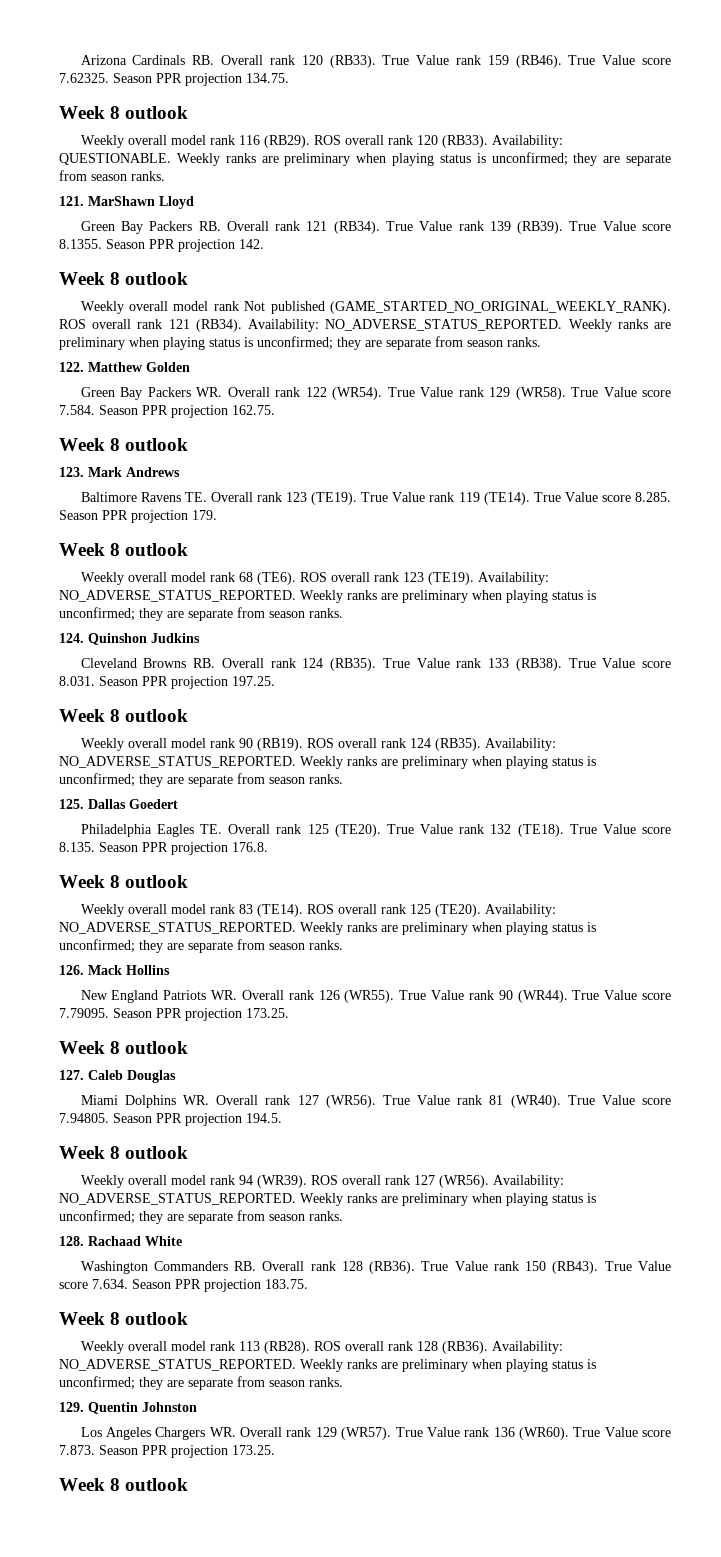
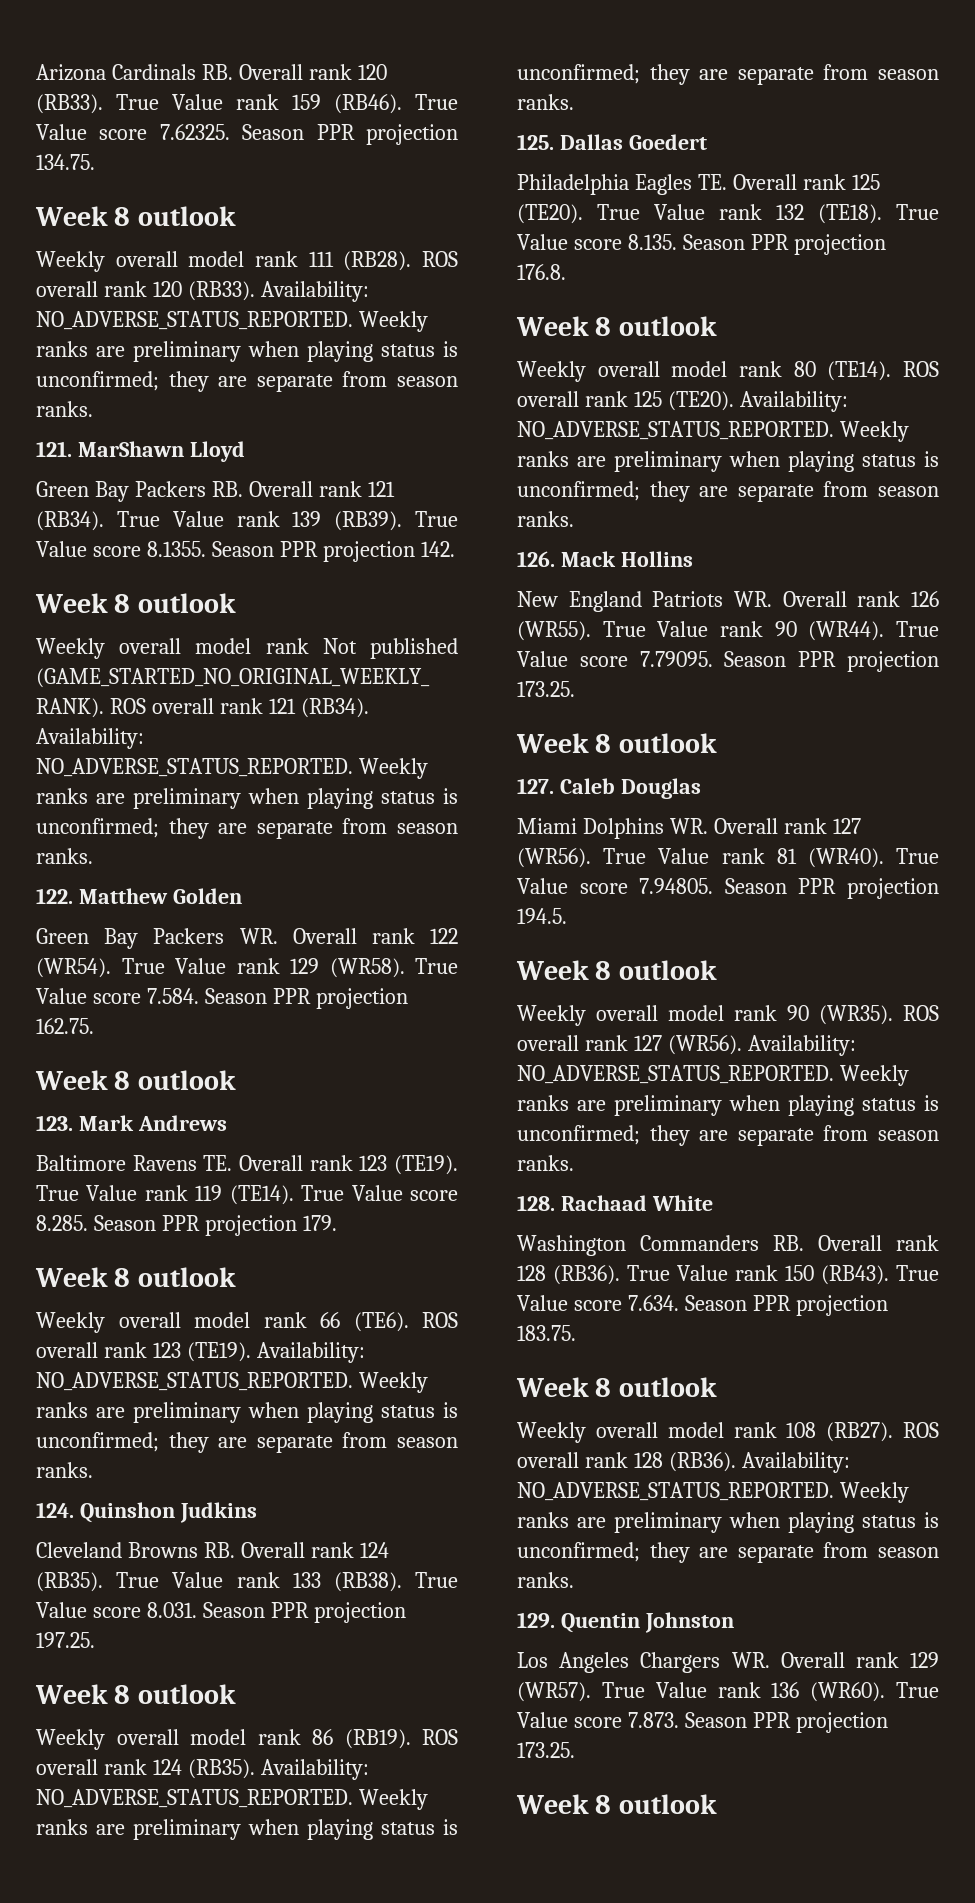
[238,135,310,148] 116 (RB29). -> [308,251,412,271] 111 (RB28).
[59,153,171,165] QUESTIONABLE. -> [36,311,353,330] NO_ADVERSE_STATUS_REPORTED.
[238,572,253,582] 68 -> [320,1312,340,1328] 66
[238,738,253,748] 90 -> [312,1729,333,1745] 86
[238,904,253,914] 83 -> [793,361,816,377] 80
[238,1175,307,1188] 94 (WR39). -> [787,1005,893,1025] 90 (WR35).
[238,1341,310,1354] 113 (RB28). -> [786,1422,894,1442] 108 (RB27).

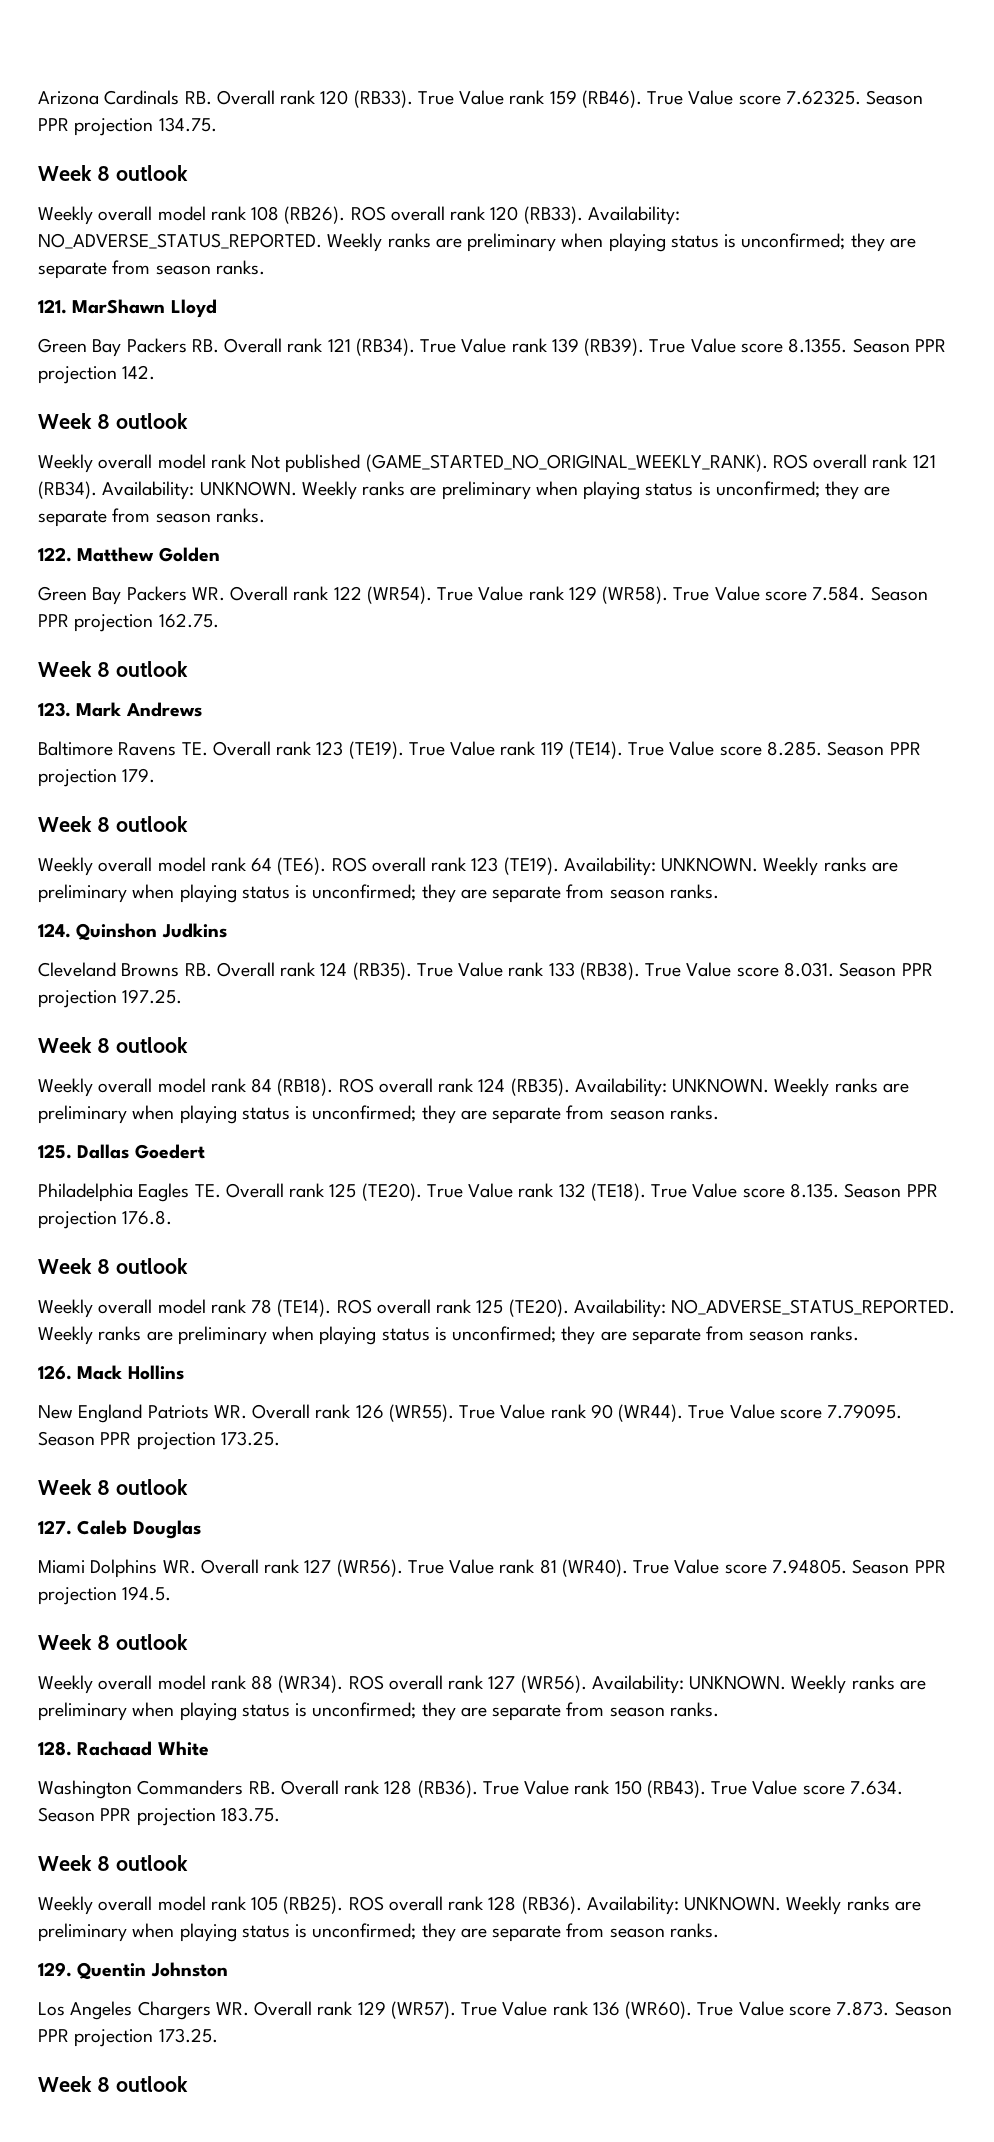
[308,251,412,271] 111 (RB28). -> [251,206,346,224] 108 (RB26).
[36,758,353,777] NO_ADVERSE_STATUS_REPORTED. -> [199,481,297,496] UNKNOWN.
[320,1312,340,1328] 66 -> [251,858,273,872] 64
[36,1372,353,1391] NO_ADVERSE_STATUS_REPORTED. -> [661,857,759,872] UNKNOWN.
[312,1729,411,1749] 86 (RB19). -> [251,1078,334,1096] 84 (RB18).
[36,1789,353,1808] NO_ADVERSE_STATUS_REPORTED. -> [672,1078,770,1093] UNKNOWN.
[793,361,816,377] 80 -> [251,1299,273,1314] 78
[787,1005,893,1025] 90 (WR35). -> [251,1675,344,1693] 88 (WR34).
[517,1065,834,1084] NO_ADVERSE_STATUS_REPORTED. -> [689,1675,787,1690] UNKNOWN.
[786,1422,894,1442] 108 (RB27). -> [251,1896,344,1914] 105 (RB25).
[517,1482,834,1501] NO_ADVERSE_STATUS_REPORTED. -> [684,1896,782,1911] UNKNOWN.

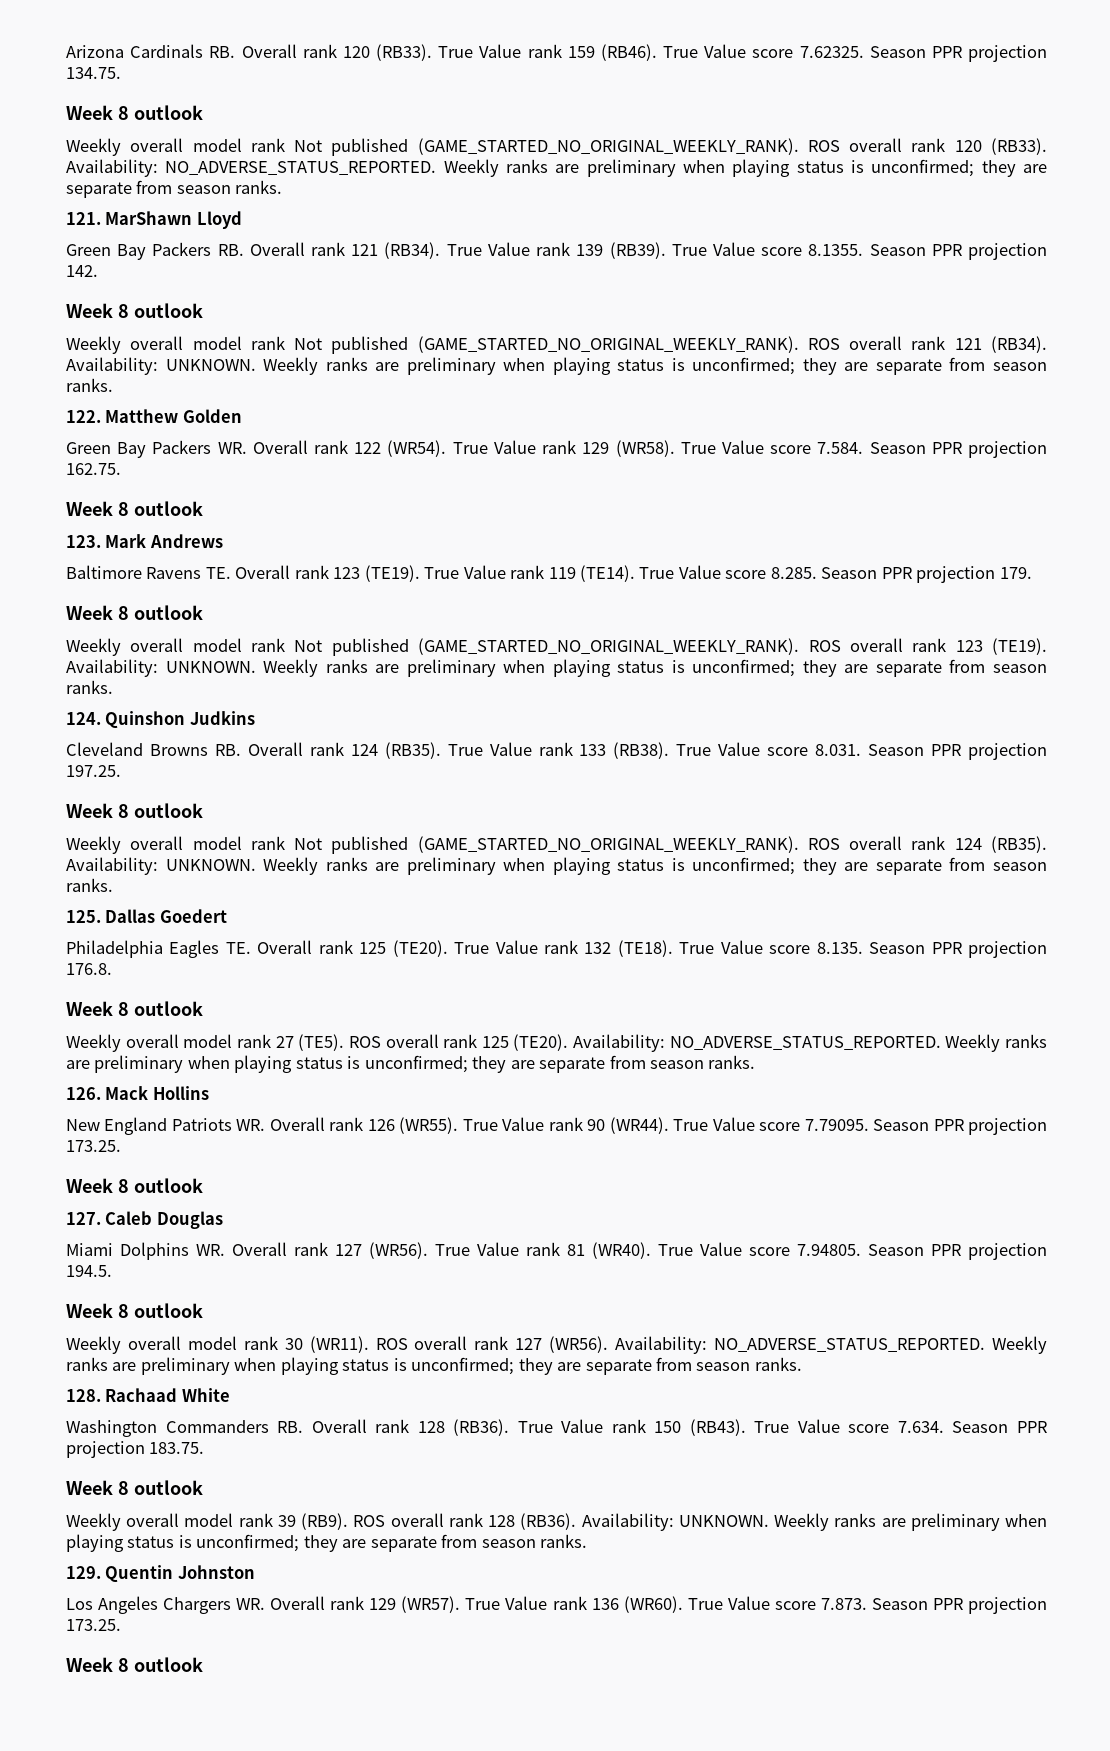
[251,206,346,224] 108 (RB26). -> [294,138,799,156] Not published (GAME_STARTED_NO_ORIGINAL_WEEKLY_RANK).
[251,857,327,875] 64 (TE6). -> [294,638,800,656] Not published (GAME_STARTED_NO_ORIGINAL_WEEKLY_RANK).
[251,1078,334,1096] 84 (RB18). -> [294,836,799,854] Not published (GAME_STARTED_NO_ORIGINAL_WEEKLY_RANK).
[251,1299,332,1317] 78 (TE14). -> [275,1034,345,1051] 27 (TE5).
[251,1675,344,1693] 88 (WR34). -> [284,1336,369,1353] 30 (WR11).
[689,1675,787,1690] UNKNOWN. -> [714,1338,986,1352] NO_ADVERSE_STATUS_REPORTED.
[251,1896,344,1914] 105 (RB25). -> [277,1513,349,1530] 39 (RB9).

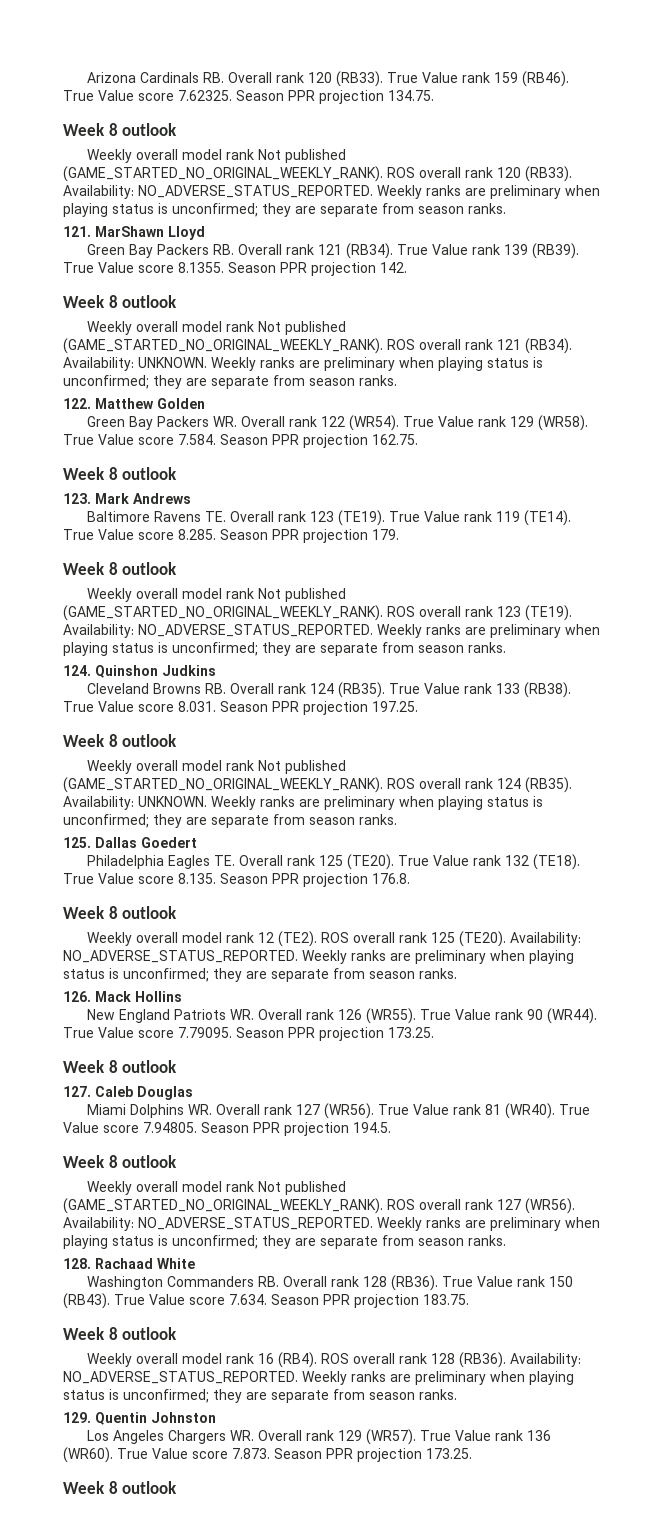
[165,661,256,673] UNKNOWN. -> [138,624,373,637] NO_ADVERSE_STATUS_REPORTED.
[275,1034,345,1051] 27 (TE5). -> [258,931,318,947] 12 (TE2).
[284,1336,369,1353] 30 (WR11). -> [258,1181,347,1195] [63,1198,383,1214] Not published (GAME_STARTED_NO_ORIGINAL_WEEKLY_RANK).
[277,1513,349,1530] 39 (RB9). -> [258,1352,318,1368] 16 (RB4).
[678,1515,769,1527] UNKNOWN. -> [63,1371,298,1384] NO_ADVERSE_STATUS_REPORTED.

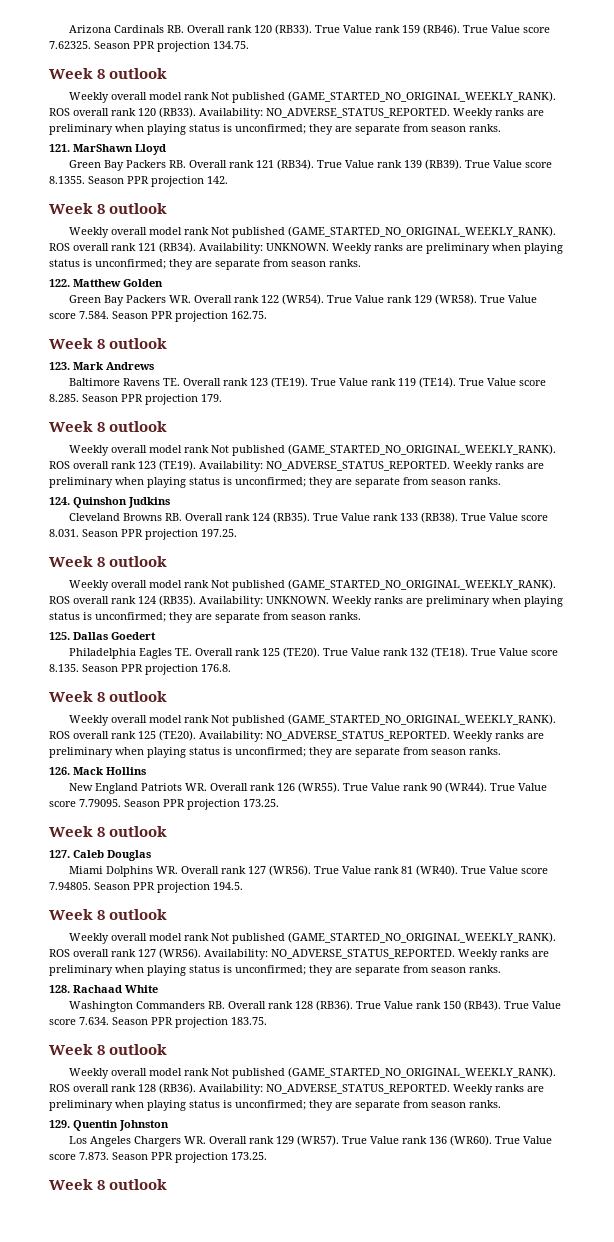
[258,931,318,947] 12 (TE2). -> [211,714,557,726] Not published (GAME_STARTED_NO_ORIGINAL_WEEKLY_RANK).
[258,1352,318,1368] 16 (RB4). -> [211,1067,557,1079] Not published (GAME_STARTED_NO_ORIGINAL_WEEKLY_RANK).

